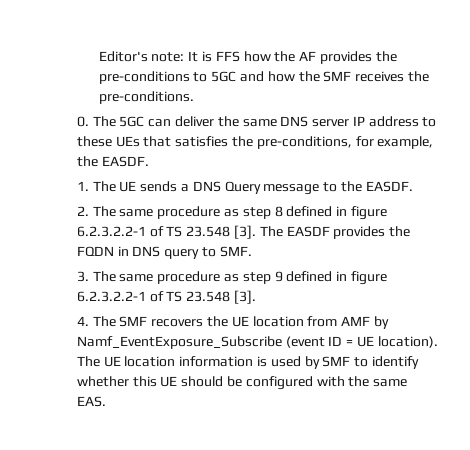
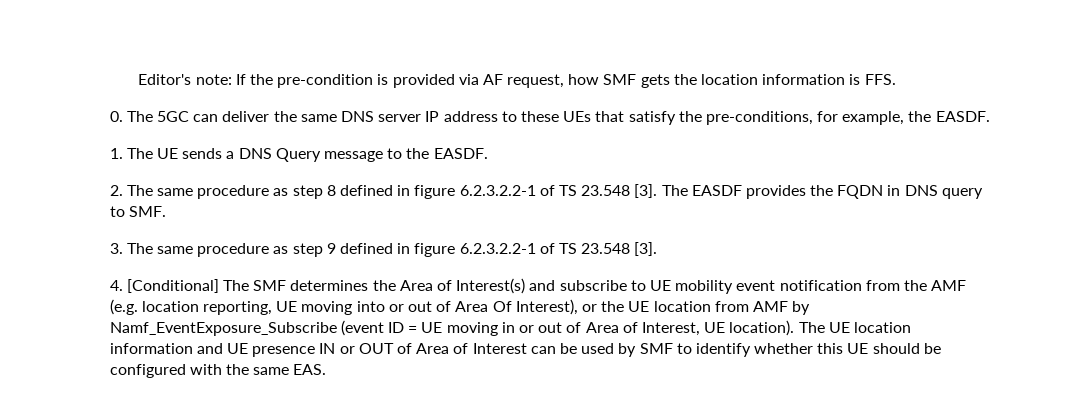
[188,51,397,64] [98,71,429,84] [98,91,194,104] It is FFS how the AF provides the pre-conditions to 5GC and how the SMF receives the pre-conditions. -> [235,74,896,88] If the pre-condition is provided via AF request, how SMF gets the location information is FFS.
[175,136,229,147] satisfies -> [628,111,676,125] satisfy
(89, 321) none -> [126,279,219,293] [Conditional]
[151,319,204,327] recovers -> [290,278,967,294] [109,299,597,315] determines the Area of Interest(s) and subscribe to UE mobility event notification from the AMF (e.g. location reporting, UE moving into or out of Area Of Interest), or
(374, 341) none -> [446,322,726,336] moving in or out of Area of Interest, UE
[256,356,267,367] is -> [196,343,577,357] and UE presence IN or OUT of Area of Interest can be

